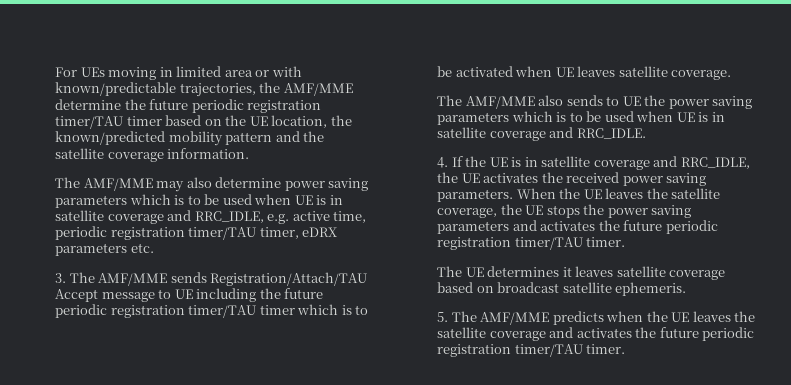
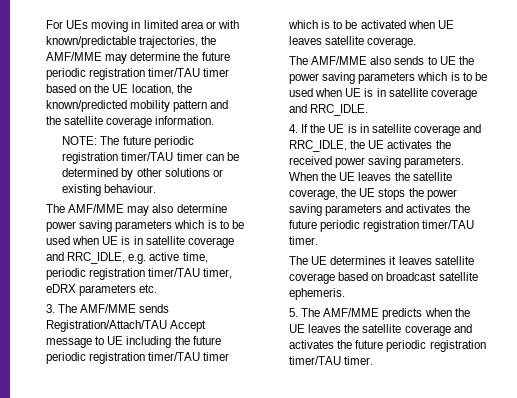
(353, 89) none -> [105,54,128,64] may
(250, 153) none -> [62,136,194,148] [62,152,239,164] [62,168,223,180] [62,184,157,196] // NOTE: The future periodic registration timer/TAU timer can be determined by other solutions or existing behaviour.

